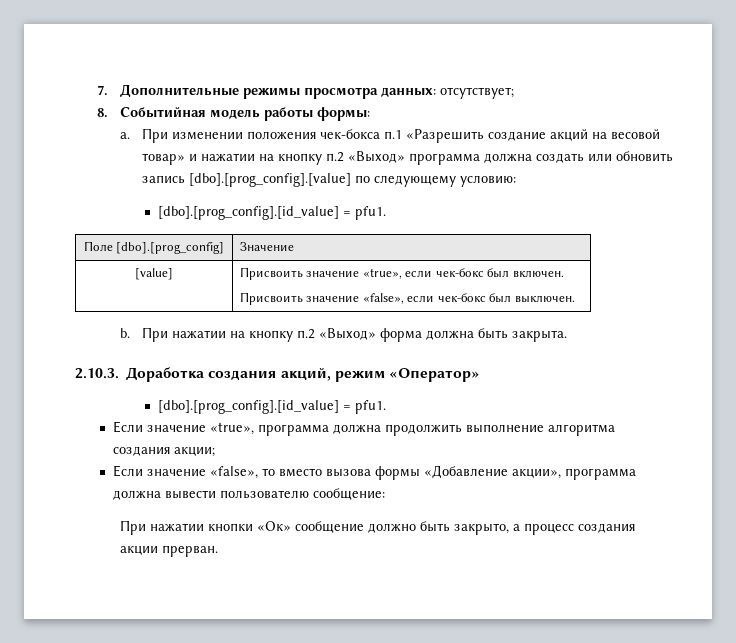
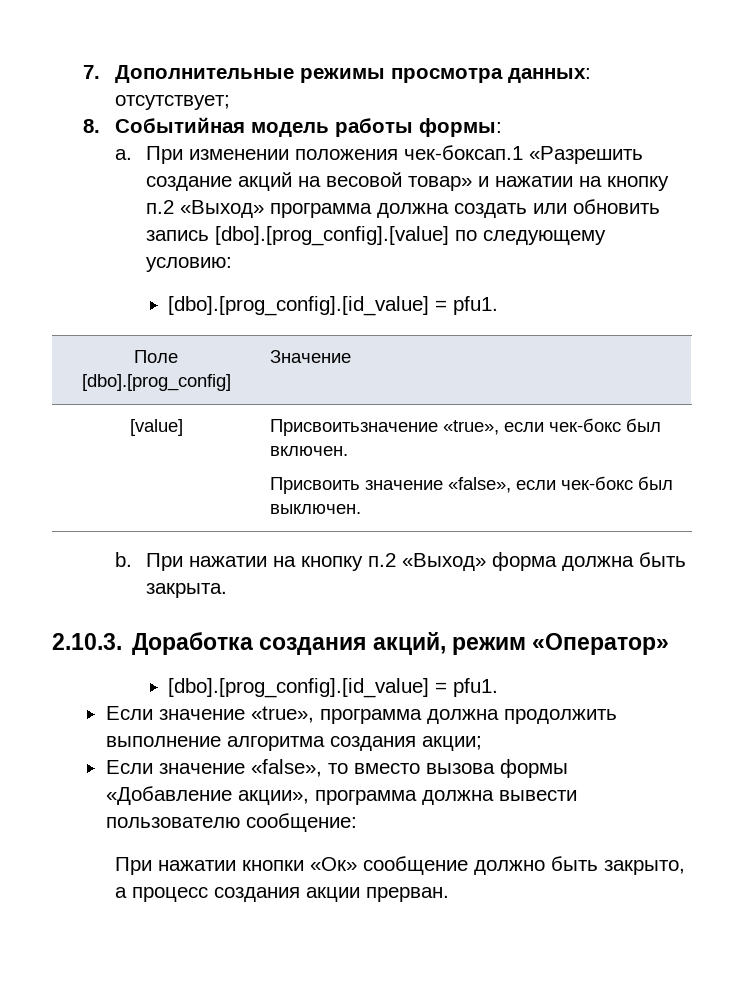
[320,129,403,139] чек-бокса п.1 -> [403,145,523,160] чек-боксап.1
[239,267,360,280] Присвоить значение -> [269,419,438,436] Присвоитьзначение

